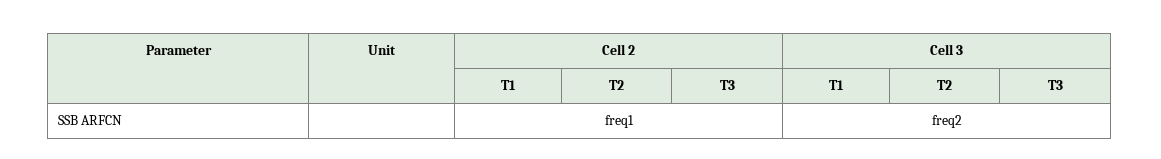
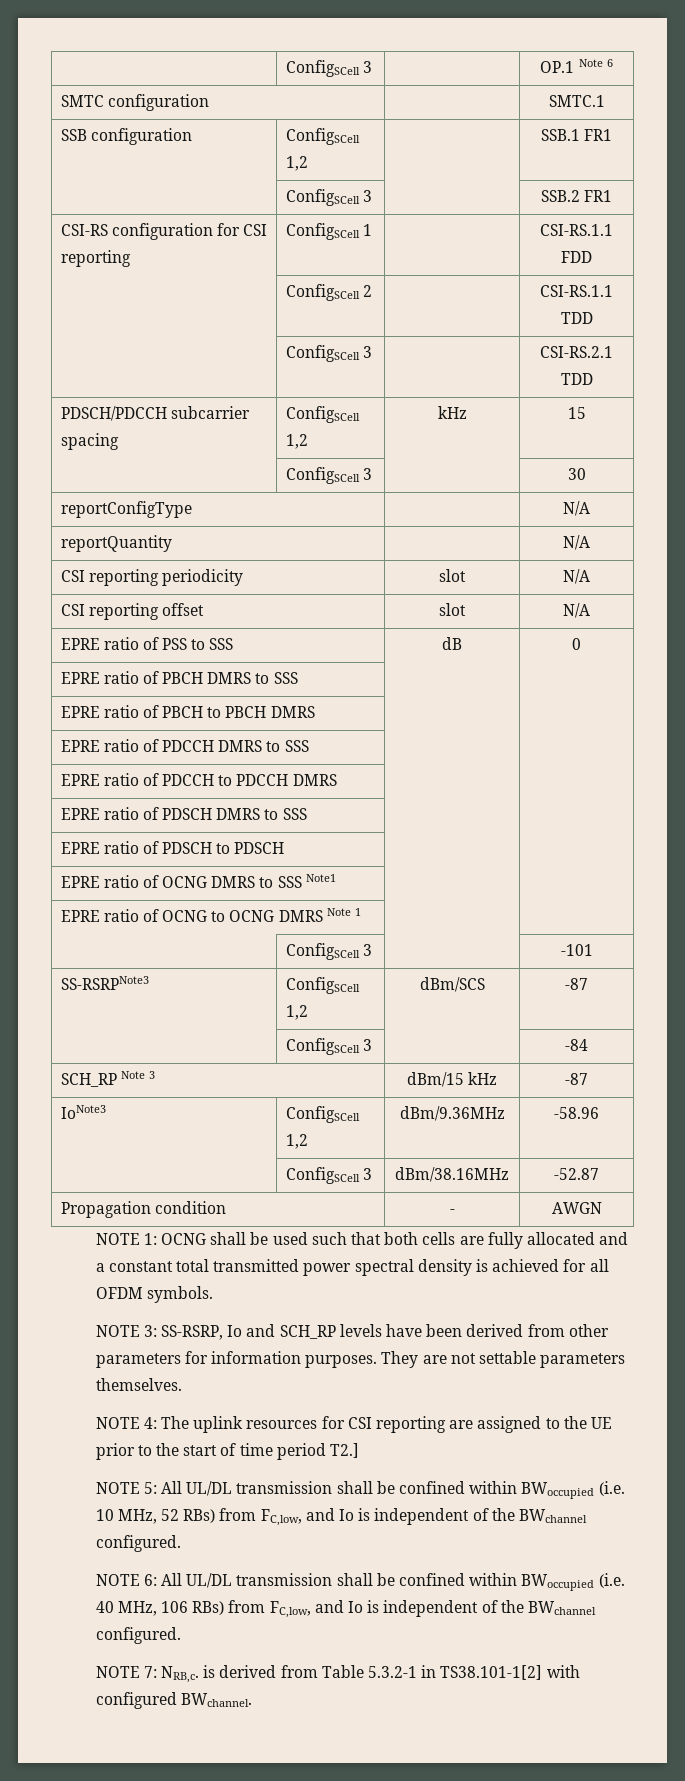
[145,45,212,55] [368,45,396,55] [601,44,636,55] [929,44,964,55] [501,80,516,90] [609,80,624,90] [719,80,735,90] [829,80,844,90] [937,80,952,90] [1047,80,1063,90] [57,115,123,125] [604,115,634,128] [931,115,962,128] Parameter | Unit | Cell 2 | Cell 3 // | | T1 | T2 | T3 | T1 | T2 | T3 // SSB ARFCN | | freq1 | freq2 -> [285,60,372,77] [540,59,613,73] [60,94,209,111] [548,95,605,107] [60,128,192,145] [285,128,360,145] [285,156,308,171] [540,129,613,141] [285,189,372,206] [540,190,613,202] [60,223,268,240] [60,250,131,267] [285,223,372,240] [540,224,613,236] [561,251,592,263] [285,284,372,301] [540,285,613,297] [560,312,593,324] [285,345,372,362] [540,346,613,358] [560,373,593,385] [60,406,250,421] [60,433,119,450] [285,406,360,423] [285,434,308,449] [437,406,467,419] [567,407,586,419] [285,467,372,484] [567,468,586,480] [60,501,192,518] [563,501,590,516] [60,535,172,552] [563,535,590,550] [60,569,243,586] [439,569,466,582] [563,569,590,584] [60,603,204,620] [439,603,466,616] [563,603,590,618] [60,637,234,650] [442,637,462,650] [572,638,581,650] [60,671,298,684] [60,705,315,718] [60,739,309,752] [60,773,337,786] [60,807,307,820] [60,841,285,854] [60,874,336,888] [60,908,362,922] [285,943,372,960] [560,944,593,956] [60,976,149,990] [285,977,360,994] [285,1005,308,1020] [419,977,485,992] [565,978,588,990] [285,1038,372,1055] [565,1039,588,1051] [60,1071,155,1087] [406,1072,498,1087] [565,1073,588,1085] [60,1105,106,1119] [285,1106,360,1123] [285,1134,308,1149] [399,1106,505,1121] [554,1107,599,1119] [285,1167,372,1184] [395,1167,509,1182] [554,1168,599,1180] [60,1201,226,1218] [449,1209,455,1214] [551,1202,602,1214] [95,1232,629,1249] [95,1259,609,1276] [95,1286,213,1303] [95,1324,609,1340] [95,1351,626,1368] [95,1378,182,1391] [95,1416,612,1433] [95,1443,360,1460] [95,1481,625,1499] [95,1508,587,1526] [95,1535,181,1552] [95,1573,625,1591] [95,1600,596,1618] [95,1627,181,1644] [95,1665,580,1683] [95,1692,252,1709] | ConfigSCell 3 | | OP.1 Note 6 // SMTC configuration | | SMTC.1 // SSB configuration | ConfigSCell 1,2 | | SSB.1 FR1 // | ConfigSCell 3 | | SSB.2 FR1 // CSI-RS configuration for CSI reporting | ConfigSCell 1 | | CSI-RS.1.1 FDD // | ConfigSCell 2 | | CSI-RS.1.1 TDD // | ConfigSCell 3 | | CSI-RS.2.1 TDD // PDSCH/PDCCH subcarrier spacing | ConfigSCell 1,2 | kHz | 15 // | ConfigSCell 3 | | 30 // reportConfigType | | N/A // reportQuantity | | N/A // CSI reporting periodicity | slot | N/A // CSI reporting offset | slot | N/A // EPRE ratio of PSS to SSS | dB | 0 // EPRE ratio of PBCH DMRS to SSS | | // EPRE ratio of PBCH to PBCH DMRS | | // EPRE ratio of PDCCH DMRS to SSS | | // EPRE ratio of PDCCH to PDCCH DMRS | | // EPRE ratio of PDSCH DMRS to SSS | | // EPRE ratio of PDSCH to PDSCH | | // EPRE ratio of OCNG DMRS to SSS Note1 | | // EPRE ratio of OCNG to OCNG DMRS Note 1 | | // | ConfigSCell 3 | | -101 // SS-RSRPNote3 | ConfigSCell 1,2 | dBm/SCS | -87 // | ConfigSCell 3 | | -84 // SCH_RP Note 3 | dBm/15 kHz | -87 // IoNote3 | ConfigSCell 1,2 | dBm/9.36MHz | -58.96 // | ConfigSCell 3 | dBm/38.16MHz | -52.87 // Propagation condition | - | AWGN // NOTE 1: OCNG shall be used such that both cells are fully allocated and a constant total transmitted power spectral density is achieved for all OFDM symbols. // NOTE 3: SS-RSRP, Io and SCH_RP levels have been derived from other parameters for information purposes. They are not settable parameters themselves. // NOTE 4: The uplink resources for CSI reporting are assigned to the UE prior to the start of time period T2.] // NOTE 5: All UL/DL transmission shall be confined within BWoccupied (i.e. 10 MHz, 52 RBs) from FC,low, and Io is independent of the BWchannel configured. // NOTE 6: All UL/DL transmission shall be confined within BWoccupied (i.e. 40 MHz, 106 RBs) from FC,low, and Io is independent of the BWchannel configured. // NOTE 7: NRB,c. is derived from Table 5.3.2-1 in TS38.101-1[2] with configured BWchannel.

